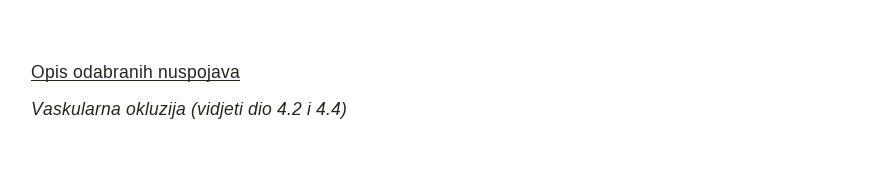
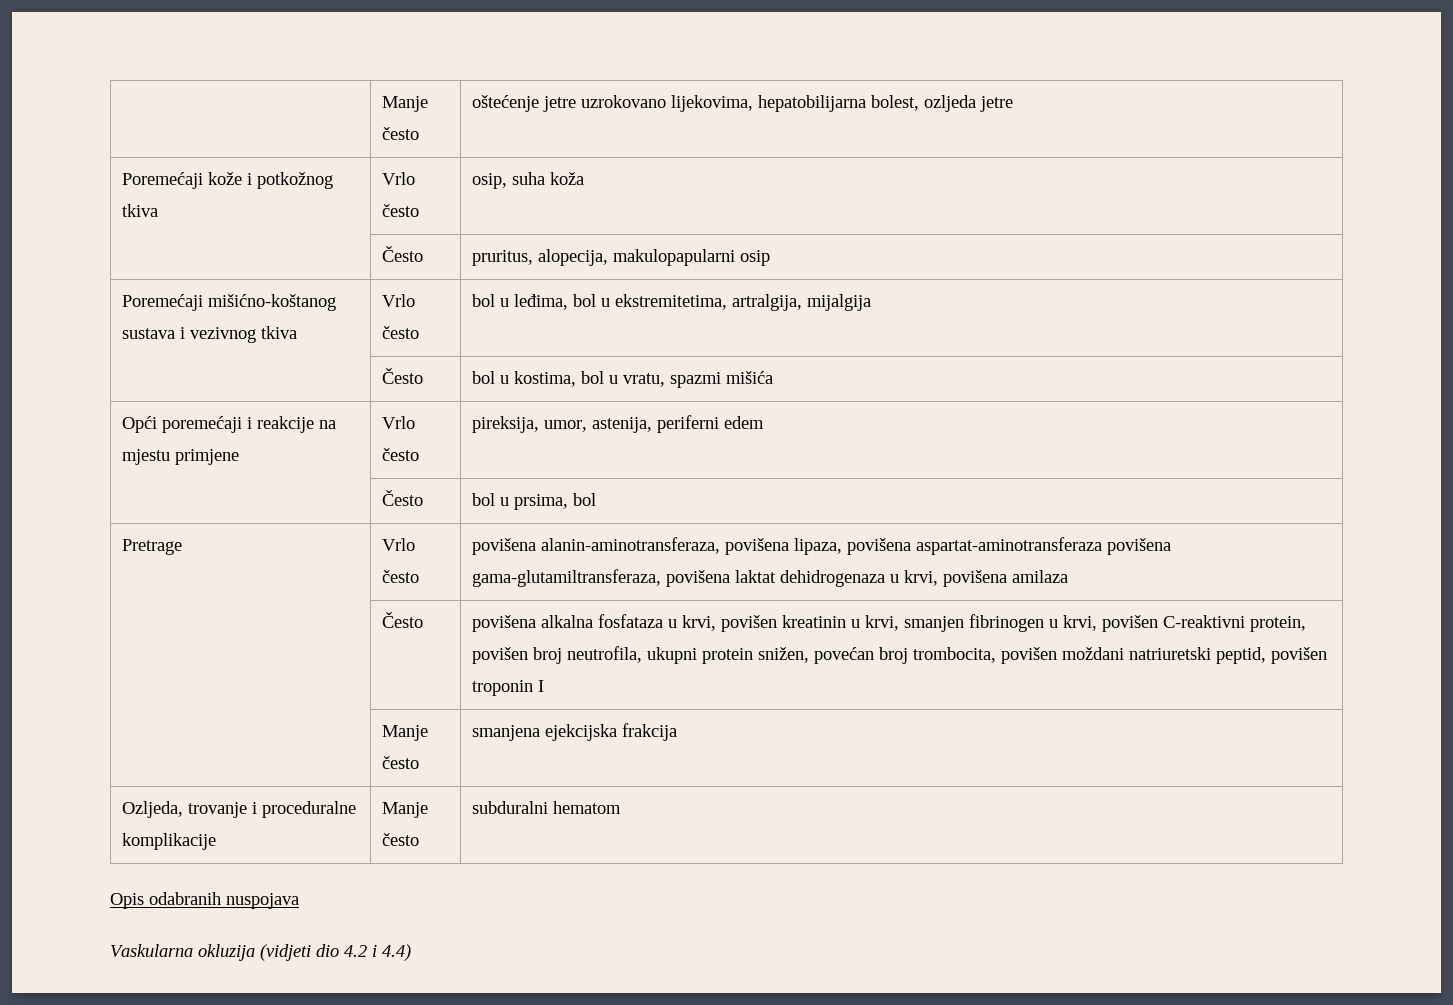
(31, 73) none -> [381,96,428,112] [381,127,419,140] [471,95,1013,112] [121,172,333,189] [121,204,158,217] [381,172,415,185] [381,204,419,217] [471,172,584,189] [381,246,423,262] [471,249,770,266] [121,294,336,311] [121,326,297,343] [381,294,415,307] [381,326,419,339] [471,294,871,311] [381,368,423,384] [471,371,773,388] [121,416,336,433] [121,449,239,465] [381,416,415,429] [381,448,419,461] [471,415,764,433] [381,490,423,506] [471,493,596,510] [121,539,182,555] [381,538,415,551] [381,570,419,583] [471,537,1171,555] [471,569,1068,587] [381,612,423,628] [471,614,1306,632] [471,646,1327,664] [471,680,544,696] [381,725,428,741] [381,756,419,769] [471,723,677,741] [121,801,356,818] [121,833,216,850] [381,802,428,818] [381,833,419,846] [471,801,621,814] | Manje često | oštećenje jetre uzrokovano lijekovima, hepatobilijarna bolest, ozljeda jetre // Poremećaji kože i potkožnog tkiva | Vrlo često | osip, suha koža // | Često | pruritus, alopecija, makulopapularni osip // Poremećaji mišićno-koštanog sustava i vezivnog tkiva | Vrlo često | bol u leđima, bol u ekstremitetima, artralgija, mijalgija // | Često | bol u kostima, bol u vratu, spazmi mišića // Opći poremećaji i reakcije na mjestu primjene | Vrlo često | pireksija, umor, astenija, periferni edem // | Često | bol u prsima, bol // Pretrage | Vrlo često | povišena alanin-aminotransferaza, povišena lipaza, povišena aspartat-aminotransferaza povišena gama-glutamiltransferaza, povišena laktat dehidrogenaza u krvi, povišena amilaza // | Često | povišena alkalna fosfataza u krvi, povišen kreatinin u krvi, smanjen fibrinogen u krvi, povišen C-reaktivni protein, povišen broj neutrofila, ukupni protein snižen, povećan broj trombocita, povišen moždani natriuretski peptid, povišen troponin I // | Manje često | smanjena ejekcijska frakcija // Ozljeda, trovanje i proceduralne komplikacije | Manje često | subduralni hematom //

